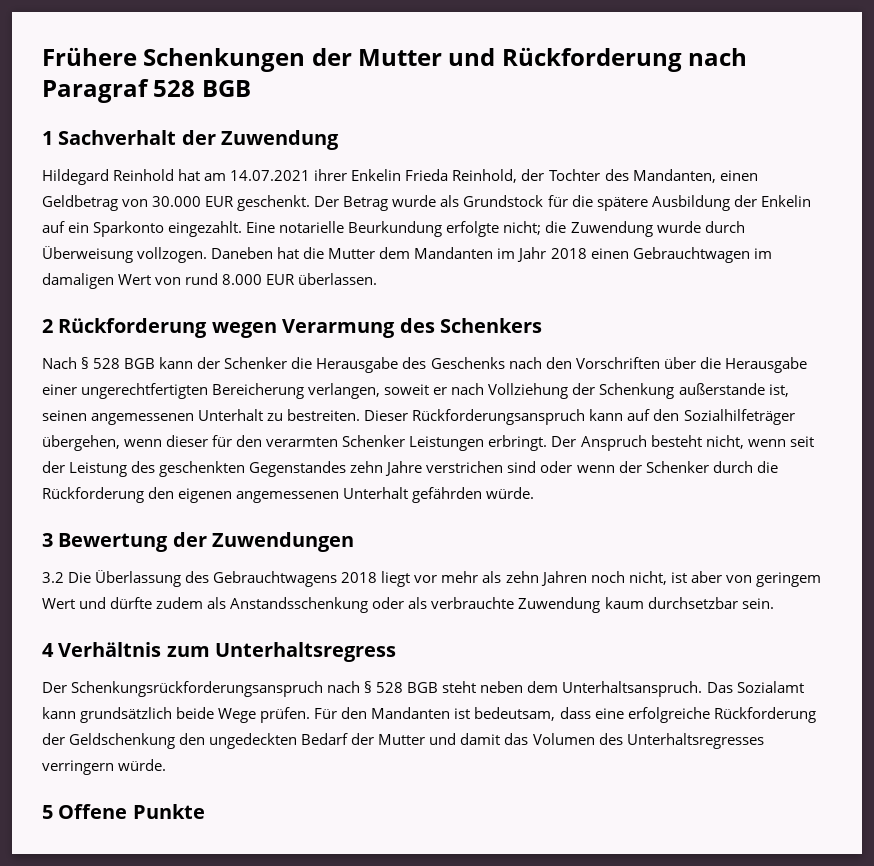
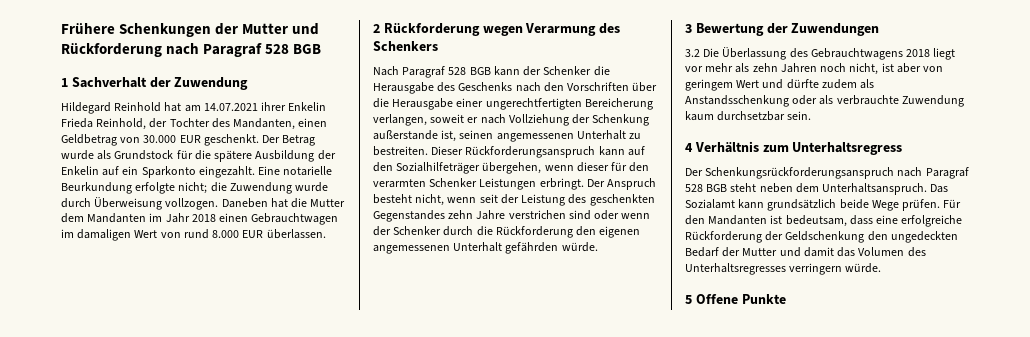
[81,357,90,369] § -> [402,66,446,78] Paragraf
[364,681,373,693] § -> [925,167,969,179] Paragraf

